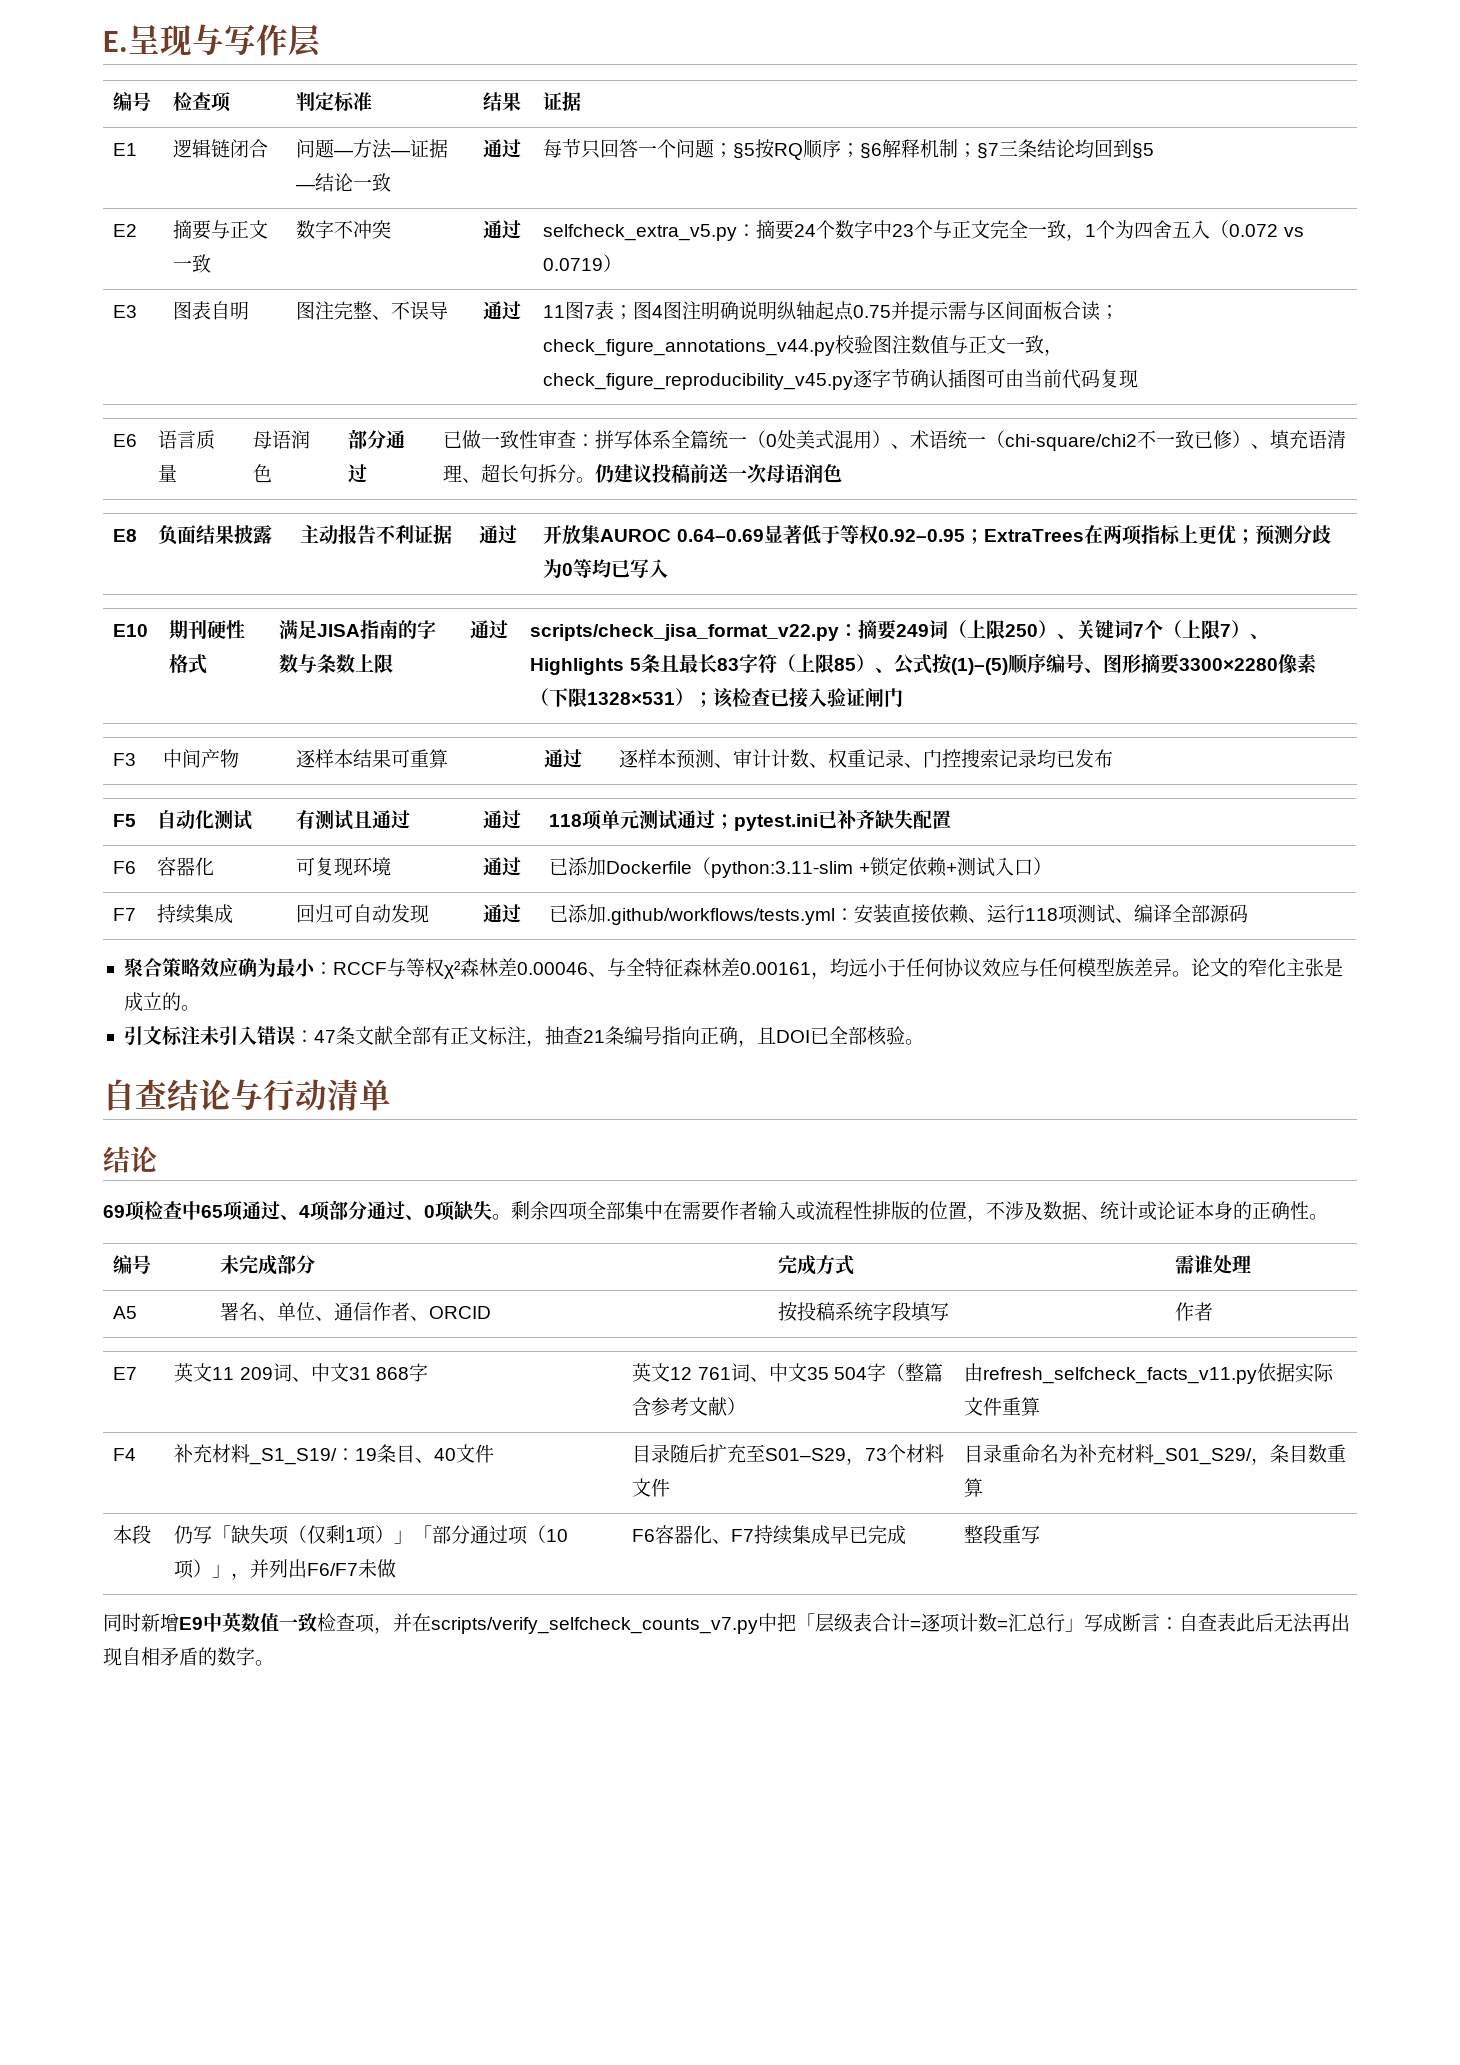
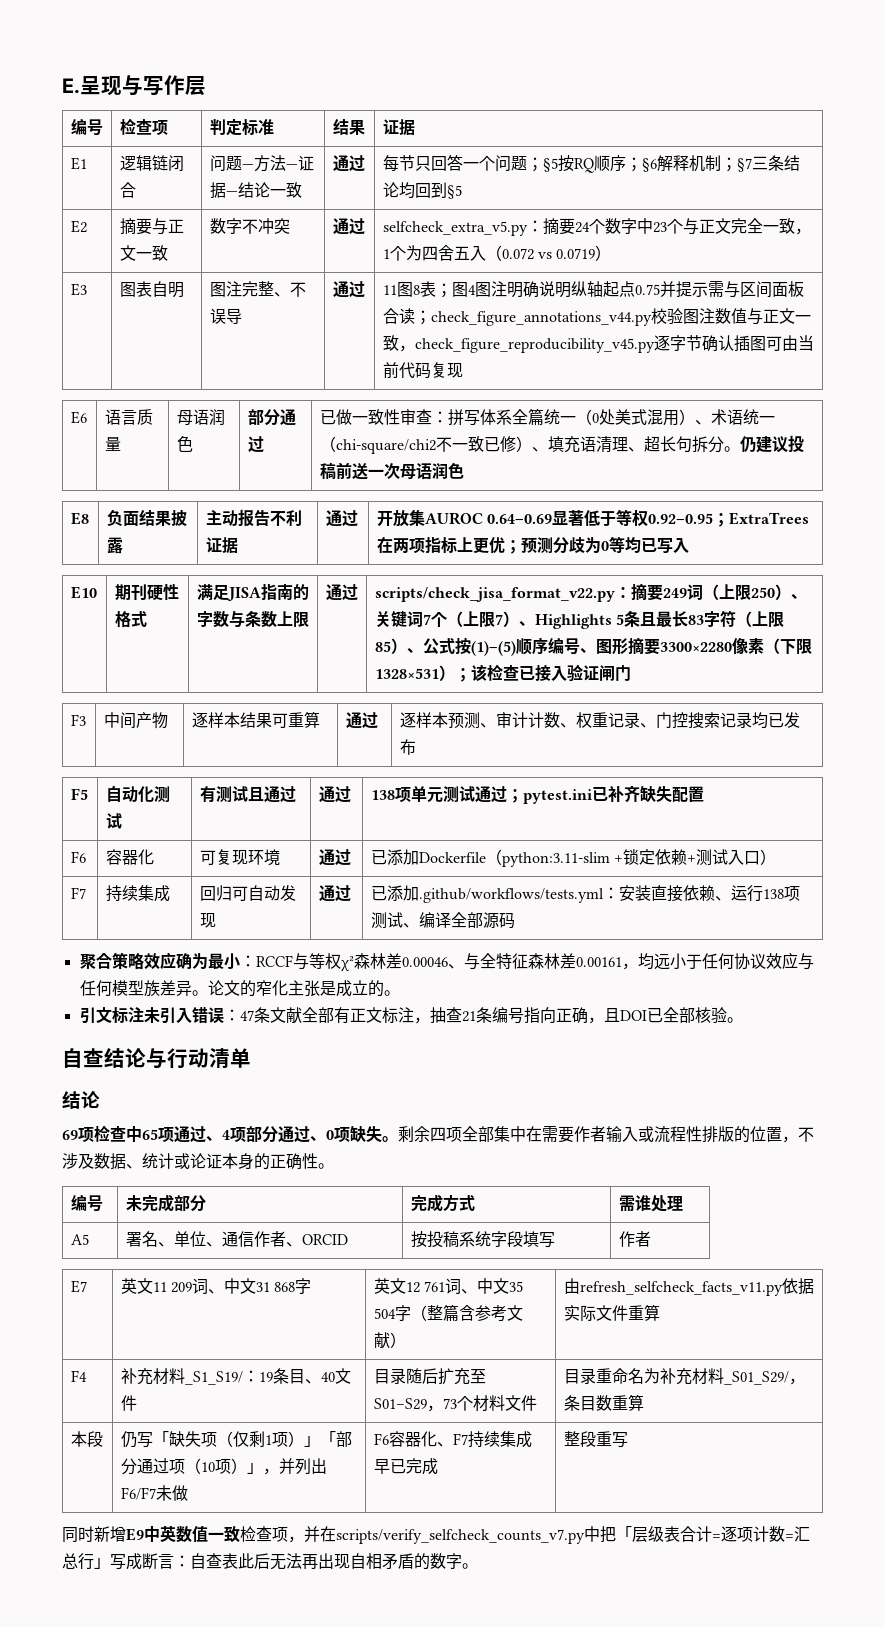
[584,305,596,318] 7 -> [412,285,420,295] 8
[549,814,583,827] 118 -> [370,790,395,800] 138
[1025,908,1059,921] 118 -> [762,889,784,899] 138

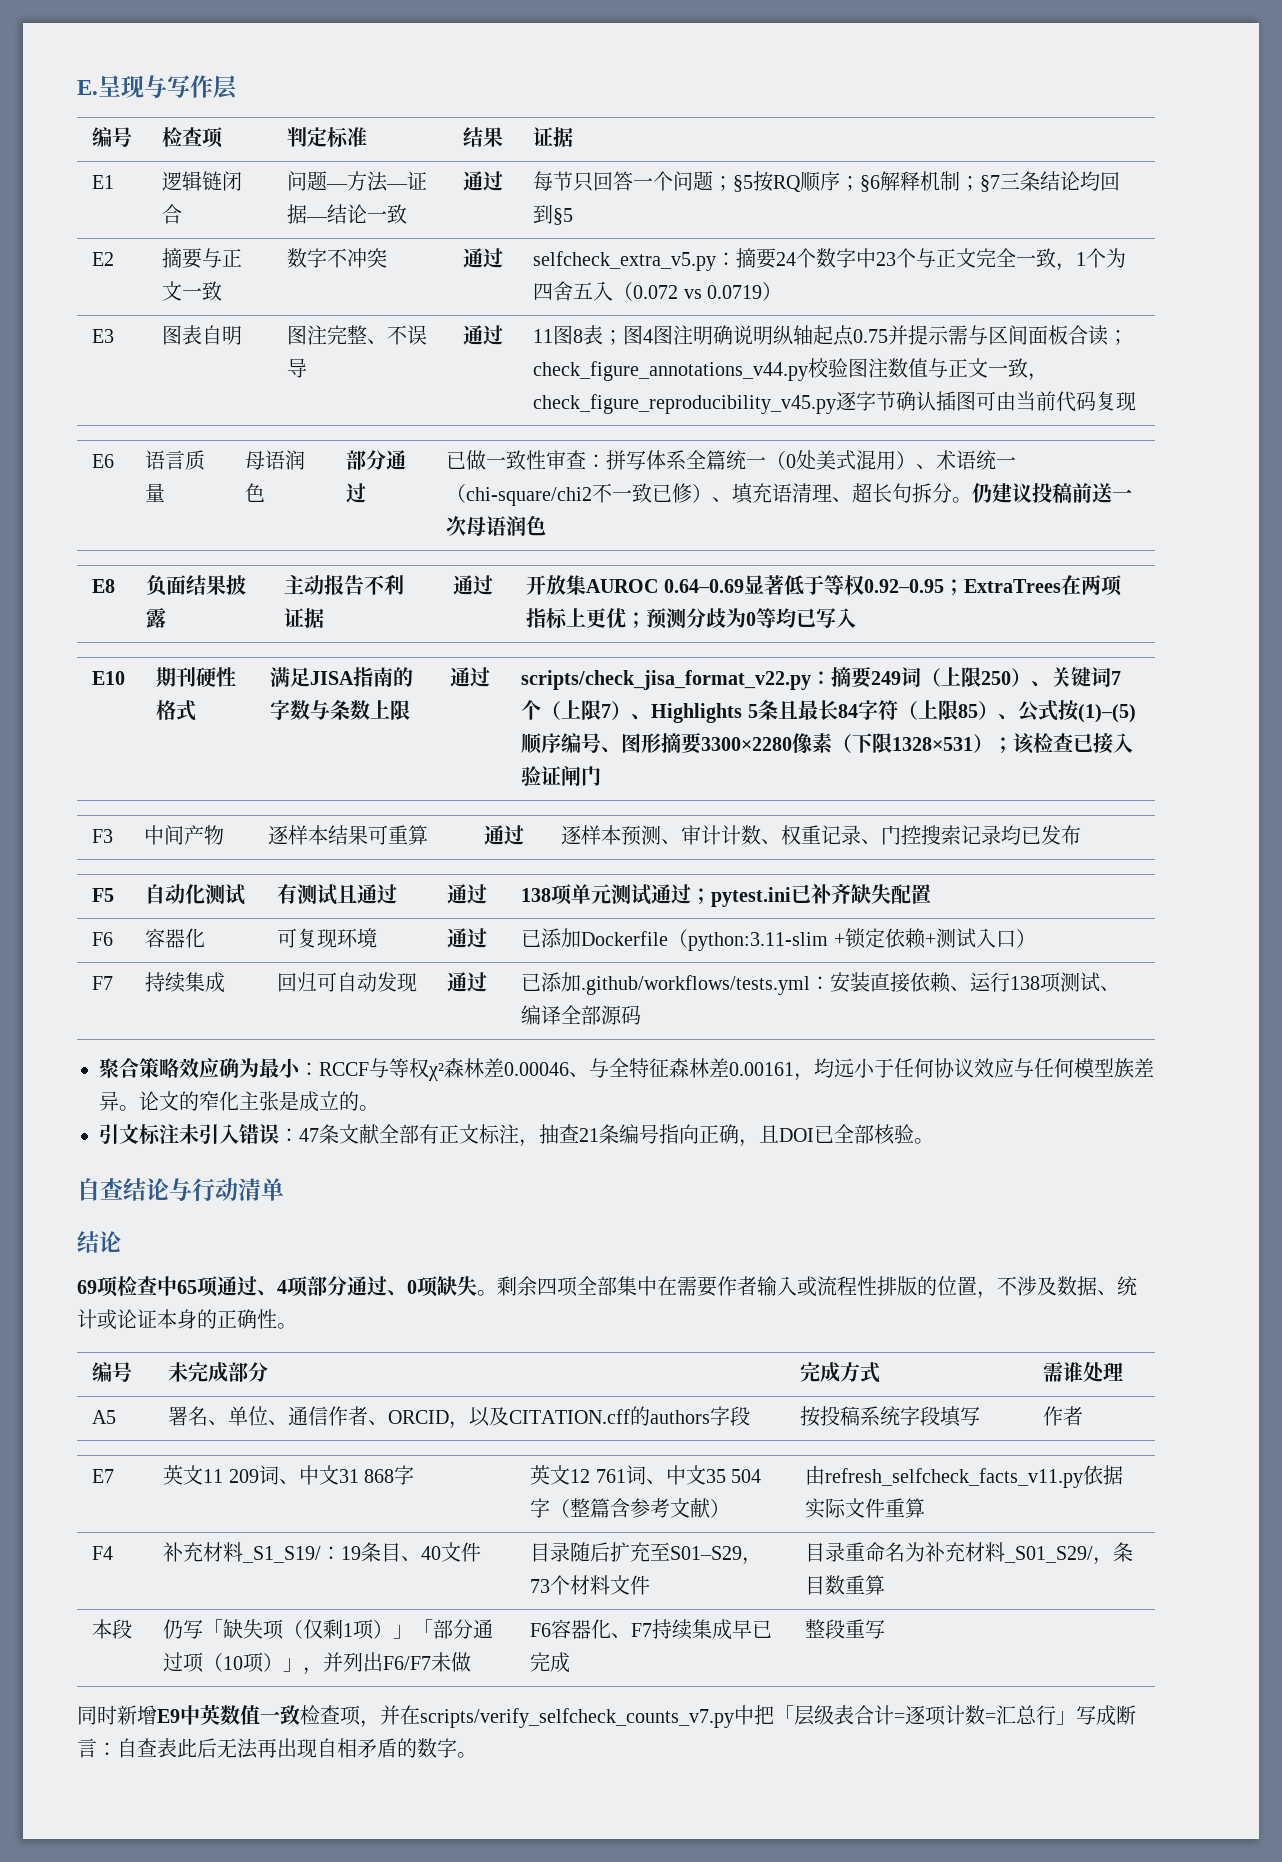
[687,615,704,625] 83 -> [837,704,858,718] 84
(348, 1239) none -> [449,1406,751,1429] ，以及CITATION.cff的authors字段

